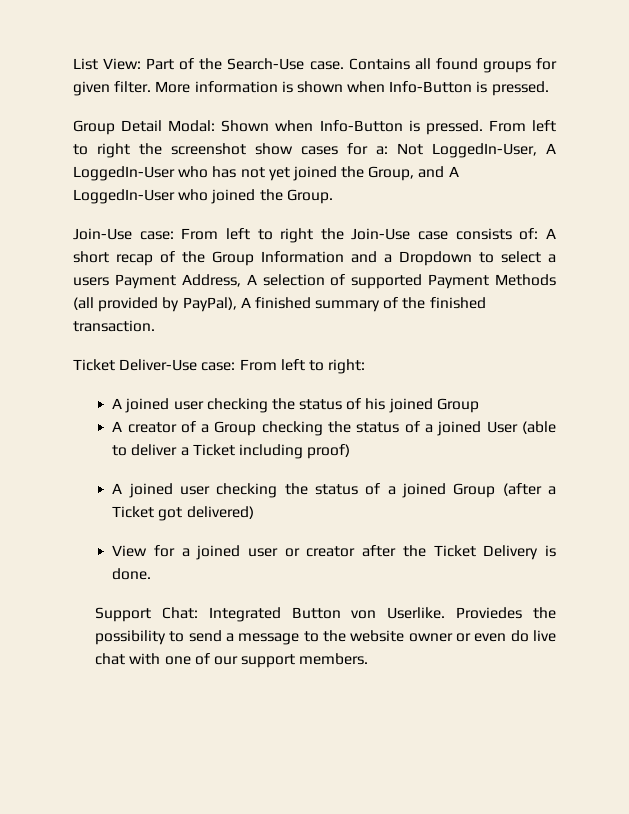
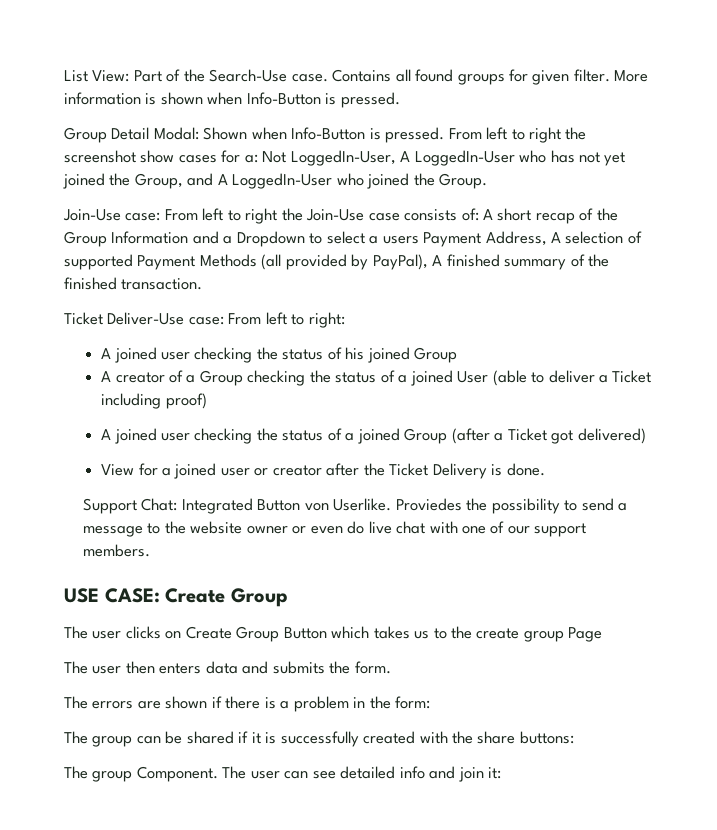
(369, 659) none -> [64,588,288,607] [64,626,603,642] [64,661,391,674] [64,696,431,712] [64,731,574,747] [64,766,502,782] // USE CASE: Create Group // The user clicks on Create Group Button which takes us to the create group Page // The user then enters data and submits the form. // The errors are shown if there is a problem in the form: // The group can be shared if it is successfully created with the share buttons: // The group Component. The user can see detailed info and join it:

